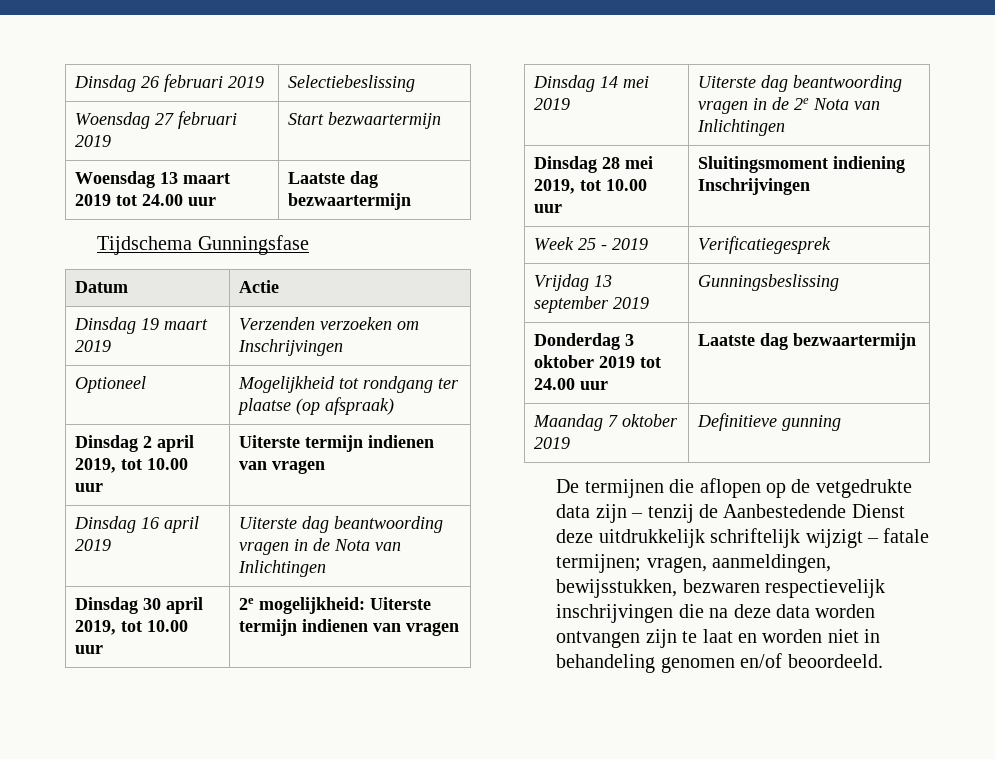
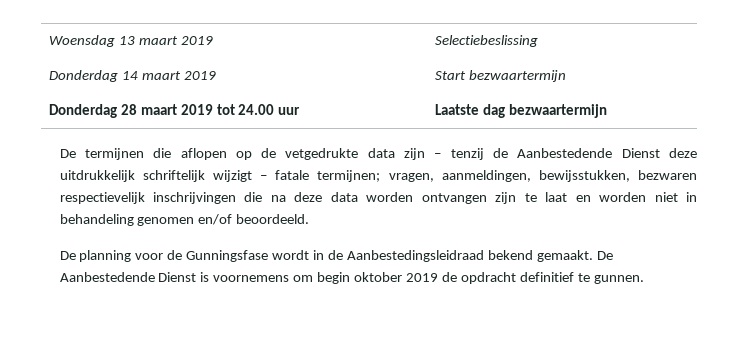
[73,74,223,92] Dinsdag 26 februari -> [48,35,178,47] Woensdag 13 maart
[74,111,237,129] Woensdag 27 februari -> [48,70,181,82] Donderdag 14 maart
[74,171,178,188] Woensdag 13 -> [48,104,137,118] Donderdag 28
[97,235,309,255] [74,281,128,293] [238,280,279,293] [73,317,208,334] [74,340,111,352] [238,317,419,330] [237,339,343,356] [74,376,146,393] [237,376,459,393] [236,397,394,415] [74,435,194,452] [74,458,188,473] [74,483,103,492] [238,435,434,452] [238,460,325,474] [73,516,199,533] [74,539,111,551] [238,516,443,533] [238,538,401,555] [237,560,326,577] [74,597,203,614] [74,620,188,635] [74,645,103,654] [238,597,431,614] [238,619,459,636] [532,75,649,92] [533,98,570,110] [697,75,902,92] [697,97,880,114] [696,119,785,136] [533,156,653,173] [533,179,647,194] [533,204,562,213] [697,156,905,173] [697,178,810,195] [533,237,648,250] [697,236,831,254] [533,274,612,291] [533,296,649,313] [697,274,839,291] [533,333,634,350] [533,355,661,368] [533,378,608,390] [697,333,916,350] [532,414,678,431] [533,437,570,449] [696,413,841,431] // Tijdschema Gunningsfase // Datum | Actie // Dinsdag 19 maart 2019 | Verzenden verzoeken om Inschrijvingen // Optioneel | Mogelijkheid tot rondgang ter plaatse (op afspraak) // Dinsdag 2 april 2019, tot 10.00 uur | Uiterste termijn indienen van vragen // Dinsdag 16 april 2019 | Uiterste dag beantwoording vragen in de Nota van Inlichtingen // Dinsdag 30 april 2019, tot 10.00 uur | 2e mogelijkheid: Uiterste termijn indienen van vragen // Dinsdag 14 mei 2019 | Uiterste dag beantwoording vragen in de 2e Nota van Inlichtingen // Dinsdag 28 mei 2019, tot 10.00 uur | Sluitingsmoment indiening Inschrijvingen // Week 25 - 2019 | Verificatiegesprek // Vrijdag 13 september 2019 | Gunningsbeslissing // Donderdag 3 oktober 2019 tot 24.00 uur | Laatste dag bezwaartermijn // Maandag 7 oktober 2019 | Definitieve gunning -> (607, 111) none
(883, 661) none -> [59,250,613,262] [59,272,644,284] // De planning voor de Gunningsfase wordt in de Aanbestedingsleidraad bekend gemaakt. De Aanbestedende Dienst is voornemens om begin oktober 2019 de opdracht definitief te gunnen.

